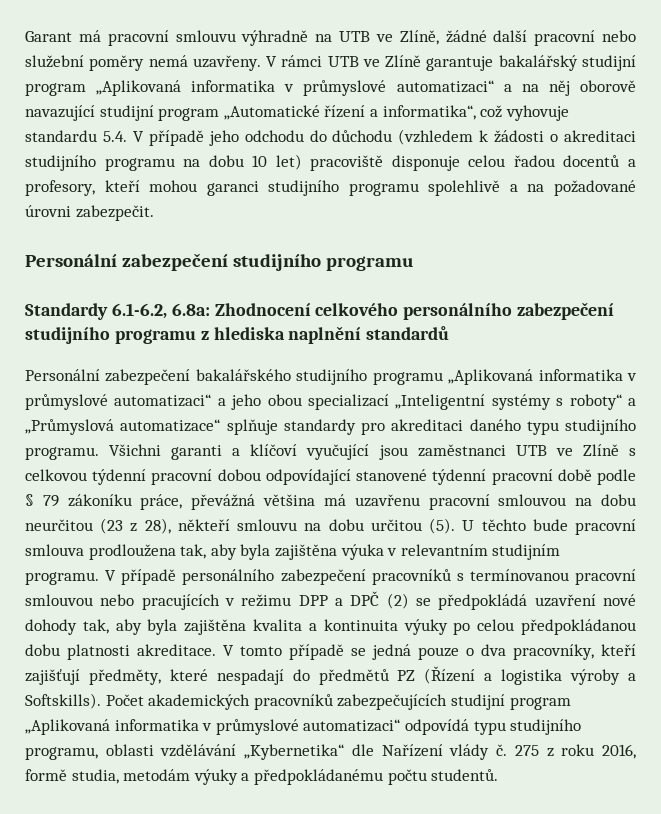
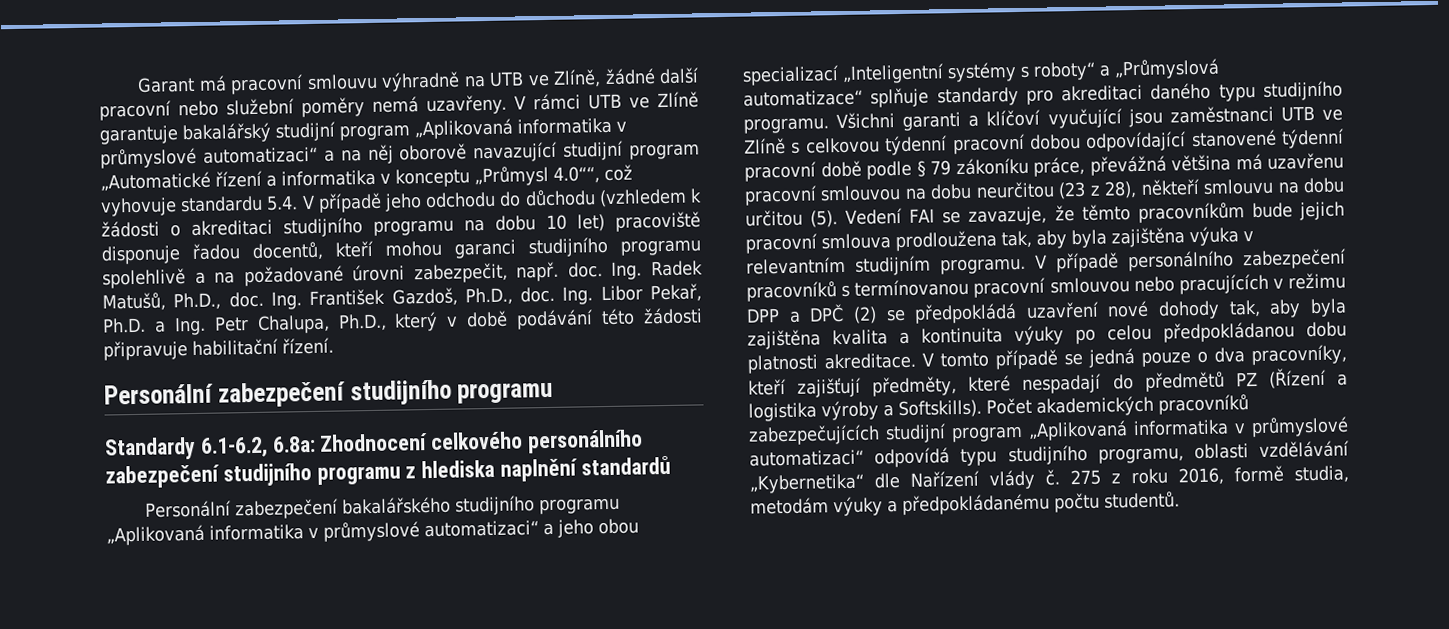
[382,105,476,120] informatika“, -> [281,165,600,188] informatika v konceptu „Průmysl 4.0““,
[468,155,636,167] [25,180,95,196] celou řadou docentů a profesory, -> [192,241,324,261] řadou docentů,
[75,205,154,221] zabezpečit. -> [413,260,703,284] [102,283,702,312] [102,307,704,336] [103,337,334,361] zabezpečit, např. doc. Ing. Radek Matušů, Ph.D., doc. Ing. František Gazdoš, Ph.D., doc. Ing. Libor Pekař, Ph.D. a Ing. Petr Chalupa, Ph.D., který v době podávání této žádosti připravuje habilitační řízení.
[462,519,568,531] U těchto bude -> [845,201,1345,226] Vedení FAI se zavazuje, že těmto pracovníkům bude jejich

